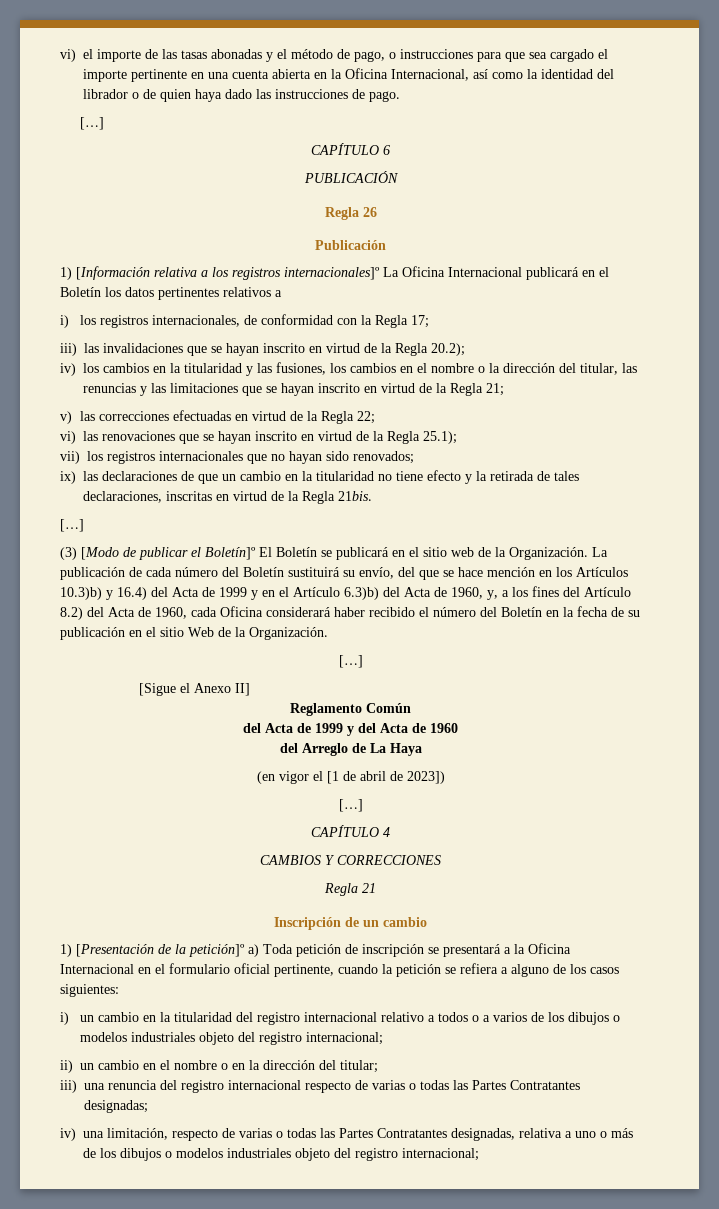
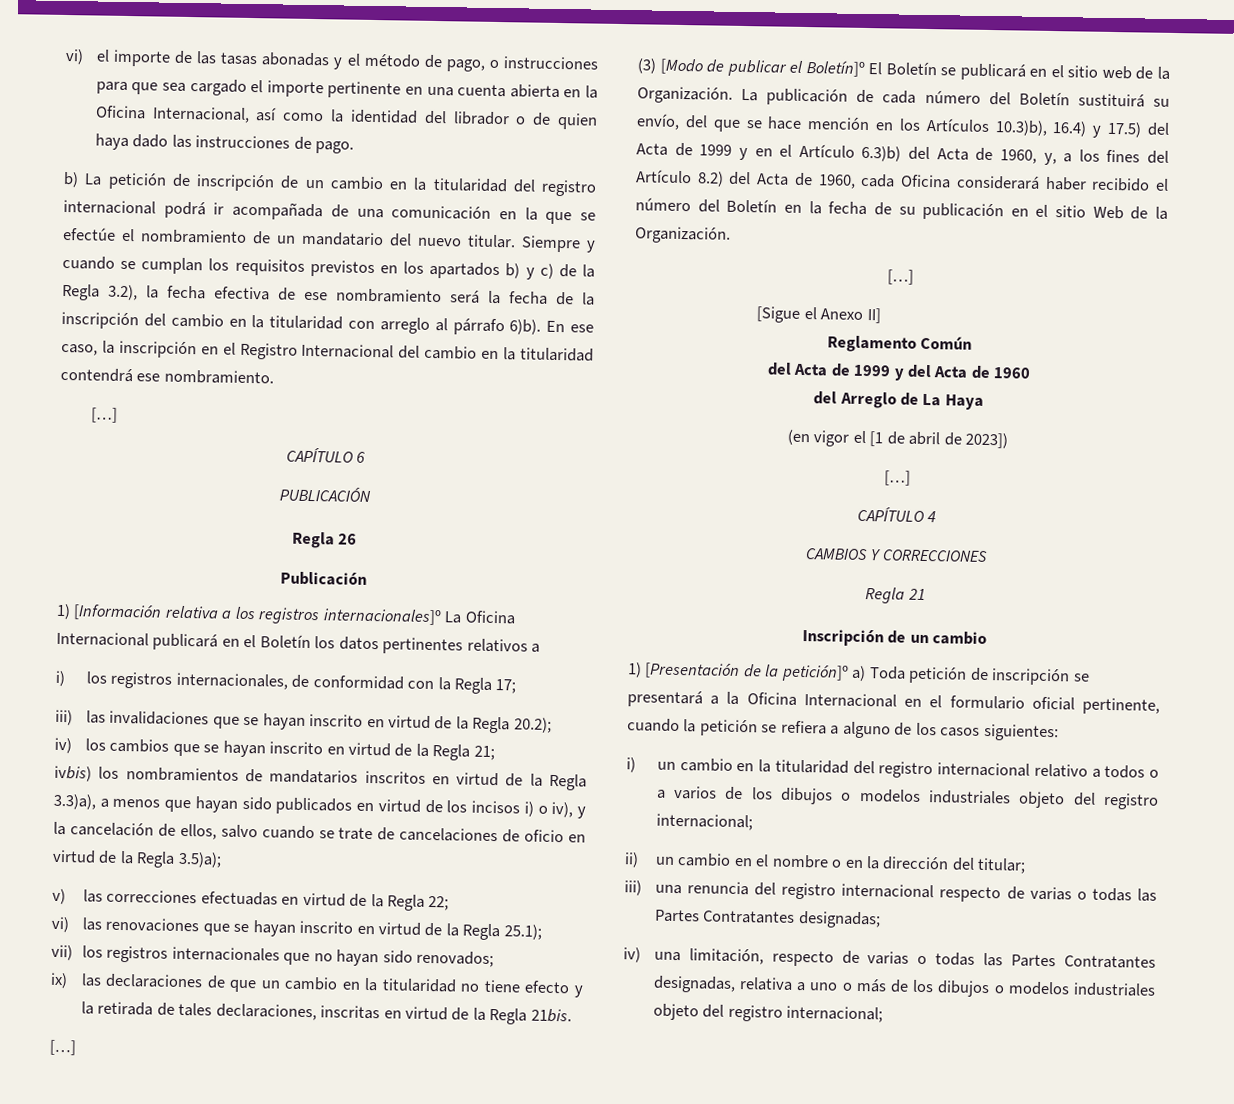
(400, 96) none -> [63,171,597,197] [63,199,596,225] [62,226,596,253] [62,255,595,280] [62,283,595,306] [61,311,594,336] [61,340,595,362] [60,367,274,385] // b) La petición de inscripción de un cambio en la titularidad del registro internacional podrá ir acompañada de una comunicación en la que se efectúe el nombramiento de un mandatario del nuevo titular. Siempre y cuando se cumplan los requisitos previstos en los apartados b) y c) de la Regla 3.2), la fecha efectiva de ese nombramiento será la fecha de la inscripción del cambio en la titularidad con arreglo al párrafo 6)b). En ese caso, la inscripción en el Registro Internacional del cambio en la titularidad contendrá ese nombramiento.
[153,362,637,376] [83,383,238,396] en la titularidad y las fusiones, los cambios en el nombre o la dirección del titular, las renuncias y las limitaciones -> (170, 745) none
(504, 389) none -> [54,765,588,791] [53,793,587,819] [53,821,586,843] [52,849,222,868] // ivbis) los nombramientos de mandatarios inscritos en virtud de la Regla 3.3)a), a menos que hayan sido publicados en virtud de los incisos i) o iv), y la cancelación de ellos, salvo cuando se trate de cancelaciones de oficio en virtud de la Regla 3.5)a);
[60,587,147,600] 10.3)b) y 16.4) -> [994,120,1143,138] 10.3)b), 16.4) y 17.5)

